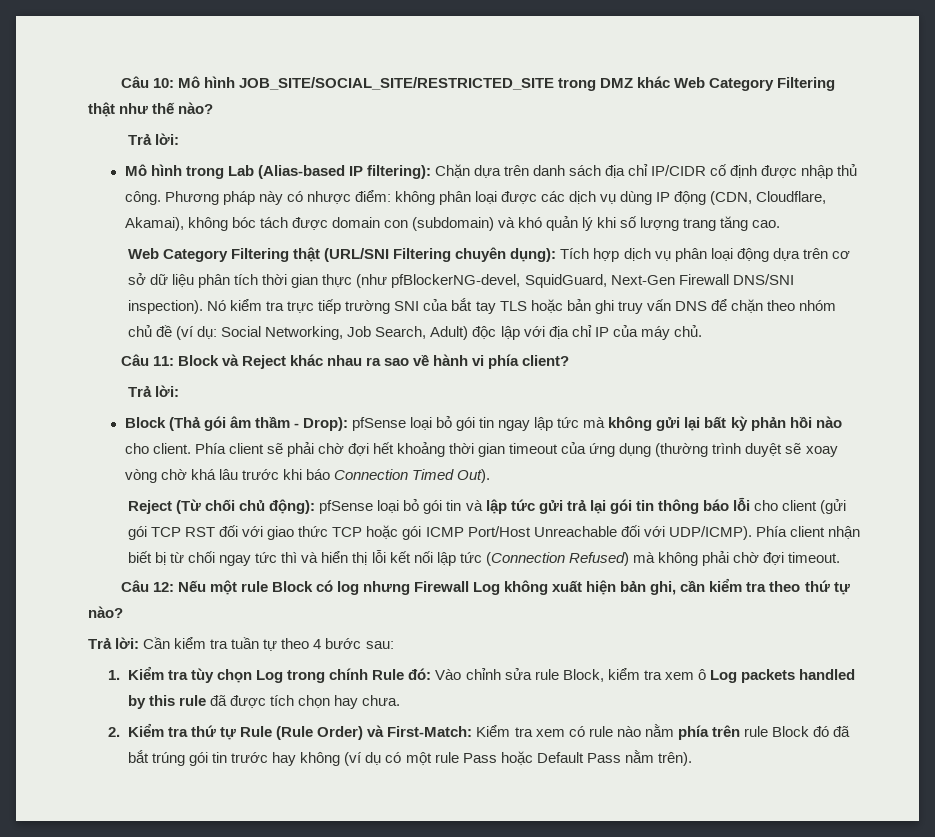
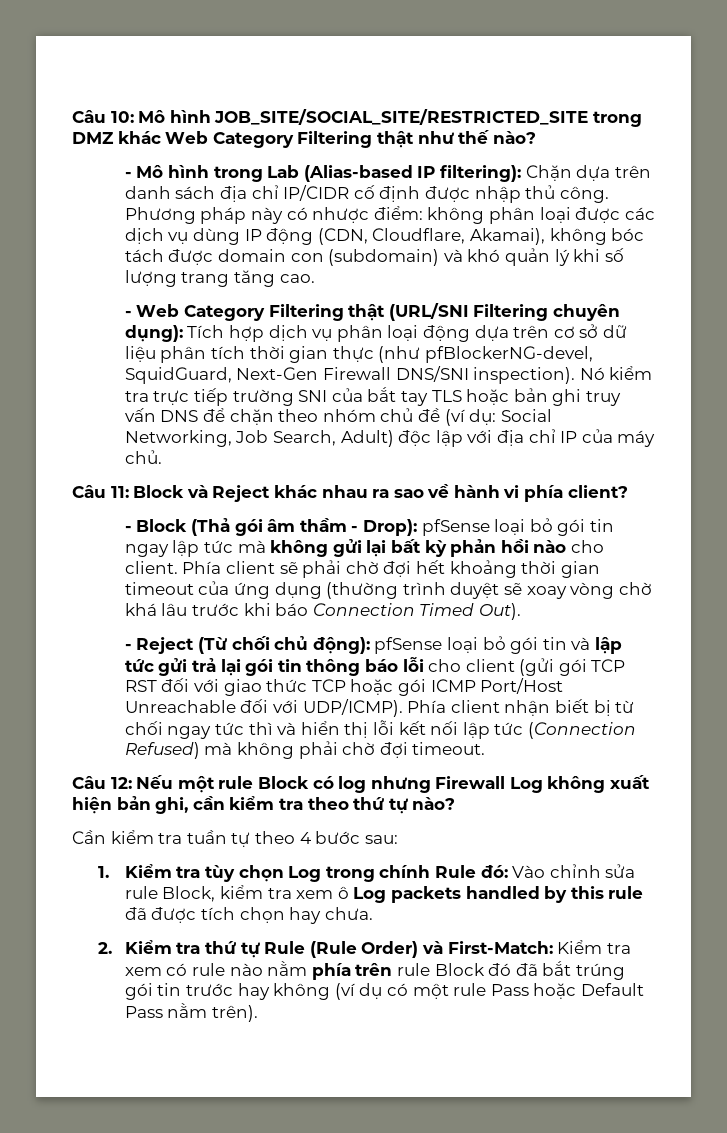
[128,133,180,145] Trả lời: // -> [124,172,132,178] -
(781, 224) none -> [124,311,132,317] -
[128,385,180,397] Trả lời: // -> [124,526,132,532] -
(490, 476) none -> [124,644,132,650] -
[88,637,140,649] Trả lời: -> (456, 803) none

